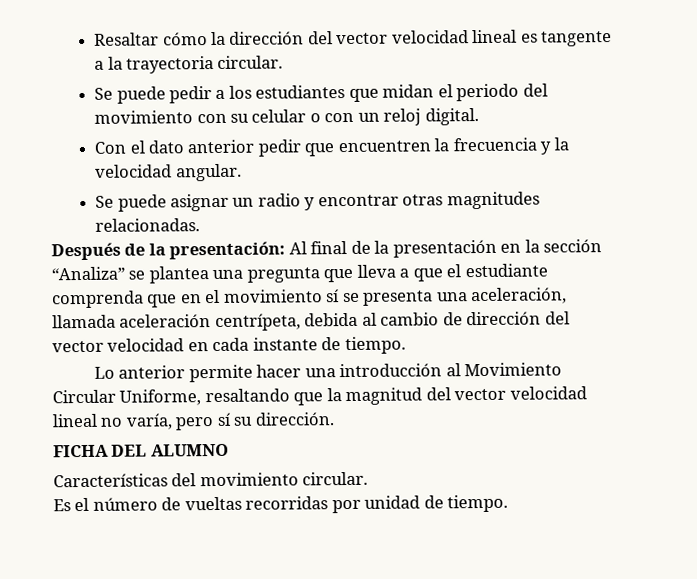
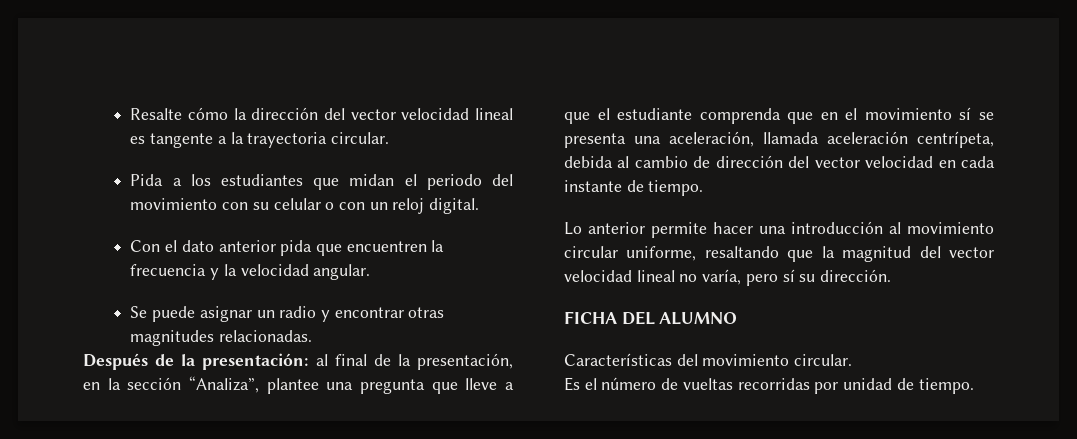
[94,32,160,46] Resaltar -> [130,108,183,120] Resalte
[94,86,213,104] Se puede pedir -> [130,174,164,186] Pida
[257,139,301,157] pedir -> [280,240,313,256] pida
[288,241,307,255] Al -> [315,354,328,366] al
[392,239,497,258] presentación -> [417,353,513,370] presentación,
[51,266,209,284] “Analiza” se plantea -> [189,376,319,394] “Analiza”, plantee
[356,264,396,278] lleva -> [465,378,498,390] lleve
[464,362,563,377] [52,389,202,406] Movimiento Circular Uniforme, -> [907,222,994,234] [564,246,697,261] movimiento circular uniforme,

